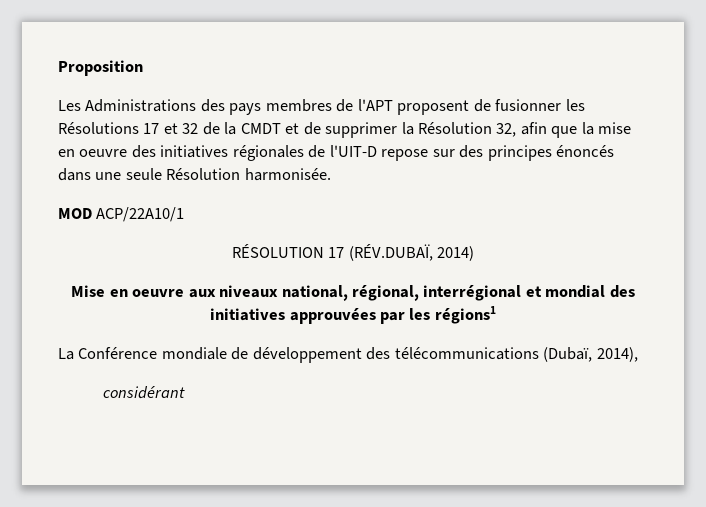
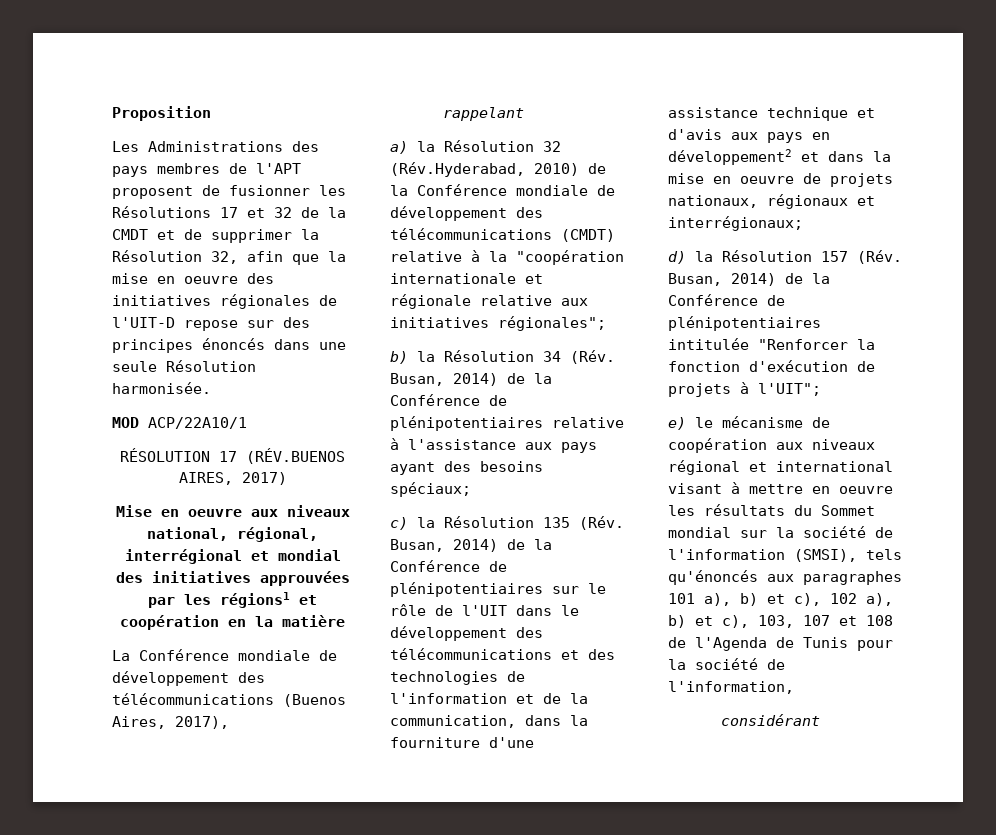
[348,244,475,261] (RÉV.DUBAÏ, 2014) -> [246,448,345,464] [178,472,287,485] (RÉV.BUENOS AIRES, 2017)
(496, 315) none -> [299,595,317,605] [120,615,345,630] et coopération en la matière
[543,347,638,362] (Dubaï, 2014), -> [283,694,346,707] [112,716,229,729] [442,107,524,121] [390,140,561,154] [390,162,606,177] [390,184,615,196] [390,206,543,221] [390,228,615,242] [390,250,624,265] [390,273,543,284] [390,294,588,309] [390,316,606,331] [390,350,615,364] [390,373,552,386] [390,394,507,406] [390,416,624,431] [390,438,597,453] [390,461,543,475] [390,482,471,497] [390,516,624,530] [390,539,552,552] [390,560,507,572] [390,582,606,597] [390,604,579,616] [390,626,543,641] [390,648,615,660] [390,671,525,685] [390,693,588,704] [390,715,588,728] [390,737,534,748] [668,107,875,121] [668,129,830,143] [668,149,891,165] [668,173,893,187] [668,194,875,209] [668,216,803,231] [668,250,902,264] [668,273,830,286] [668,294,785,306] [668,316,821,331] [668,338,875,350] [668,360,875,372] [668,382,821,397] [668,416,830,430] [668,438,875,453] [668,460,893,475] [668,482,893,494] [668,504,875,516] [668,526,893,538] [668,549,902,562] [668,570,902,585] [668,593,893,606] [668,615,893,628] [668,637,893,651] [668,658,785,670] [668,681,794,694] (Buenos Aires, 2017), // rappelant // a) la Résolution 32 (Rév.Hyderabad, 2010) de la Conférence mondiale de développement des télécommunications (CMDT) relative à la "coopération internationale et régionale relative aux initiatives régionales"; // b) la Résolution 34 (Rév. Busan, 2014) de la Conférence de plénipotentiaires relative à l'assistance aux pays ayant des besoins spéciaux; // c) la Résolution 135 (Rév. Busan, 2014) de la Conférence de plénipotentiaires sur le rôle de l'UIT dans le développement des télécommunications et des technologies de l'information et de la communication, dans la fourniture d'une assistance technique et d'avis aux pays en développement2 et dans la mise en oeuvre de projets nationaux, régionaux et interrégionaux; // d) la Résolution 157 (Rév. Busan, 2014) de la Conférence de plénipotentiaires intitulée "Renforcer la fonction d'exécution de projets à l'UIT"; // e) le mécanisme de coopération aux niveaux régional et international visant à mettre en oeuvre les résultats du Sommet mondial sur la société de l'information (SMSI), tels qu'énoncés aux paragraphes 101 a), b) et c), 102 a), b) et c), 103, 107 et 108 de l'Agenda de Tunis pour la société de l'information,

